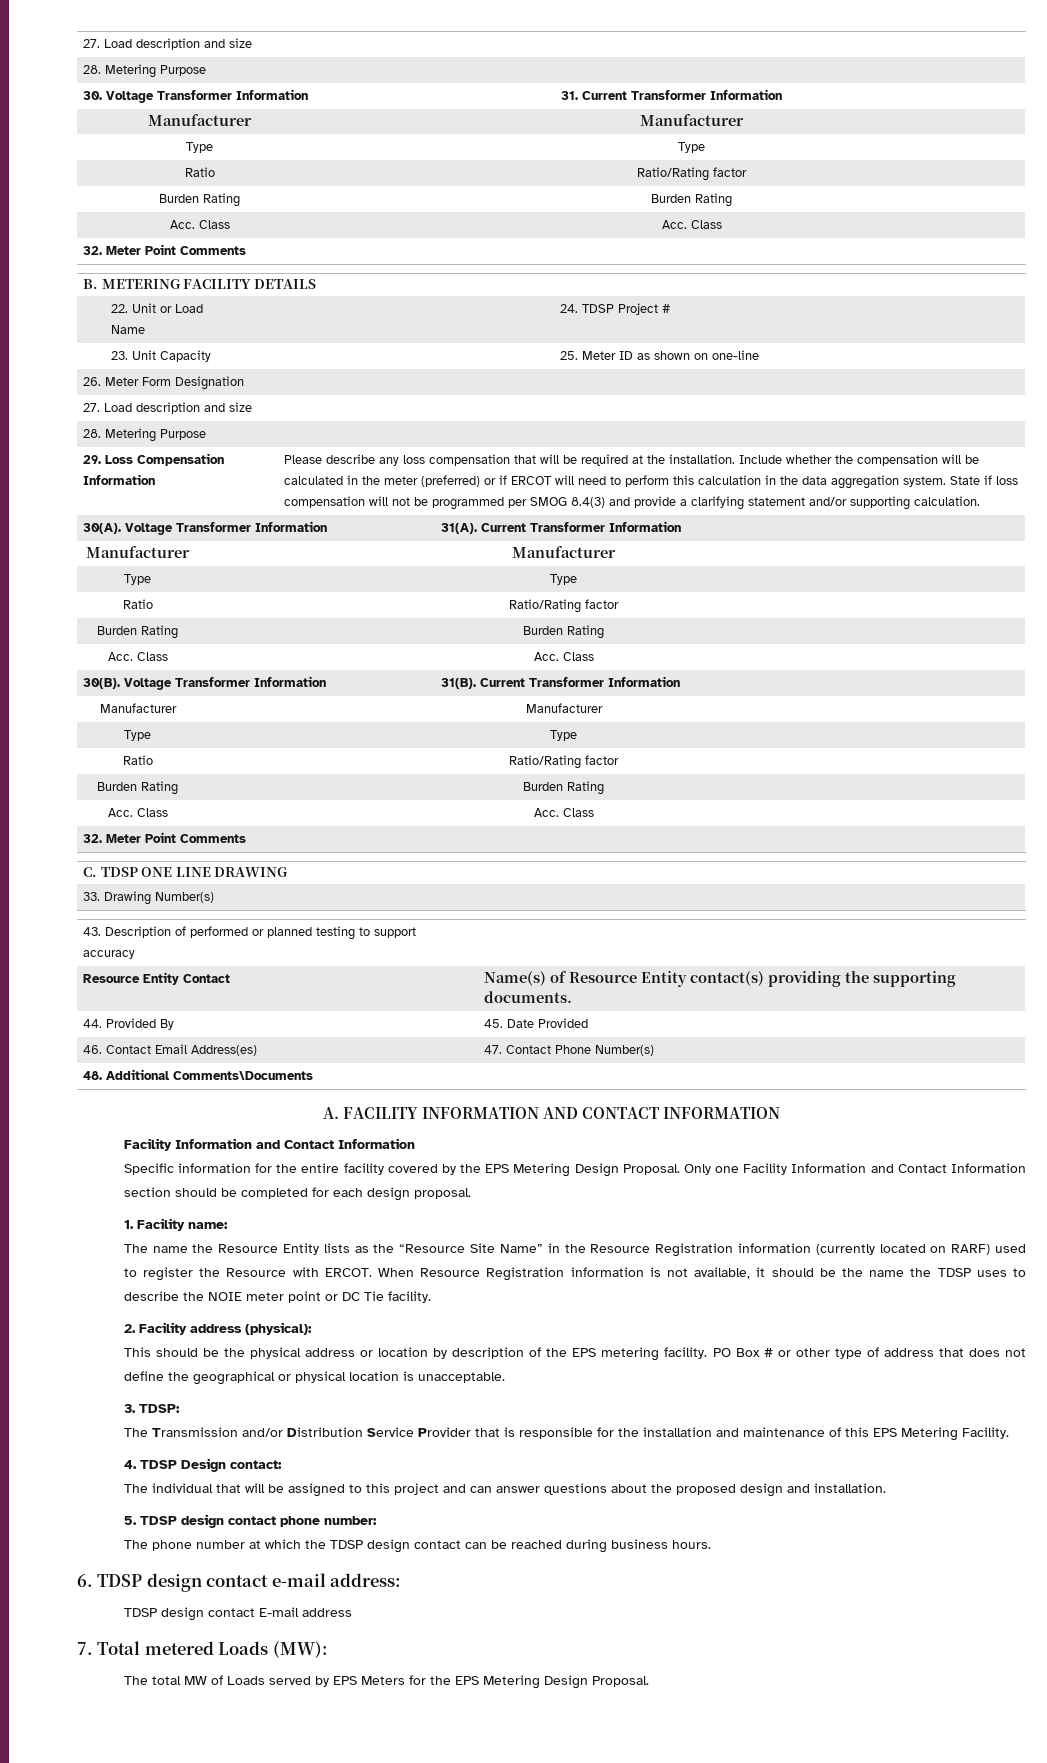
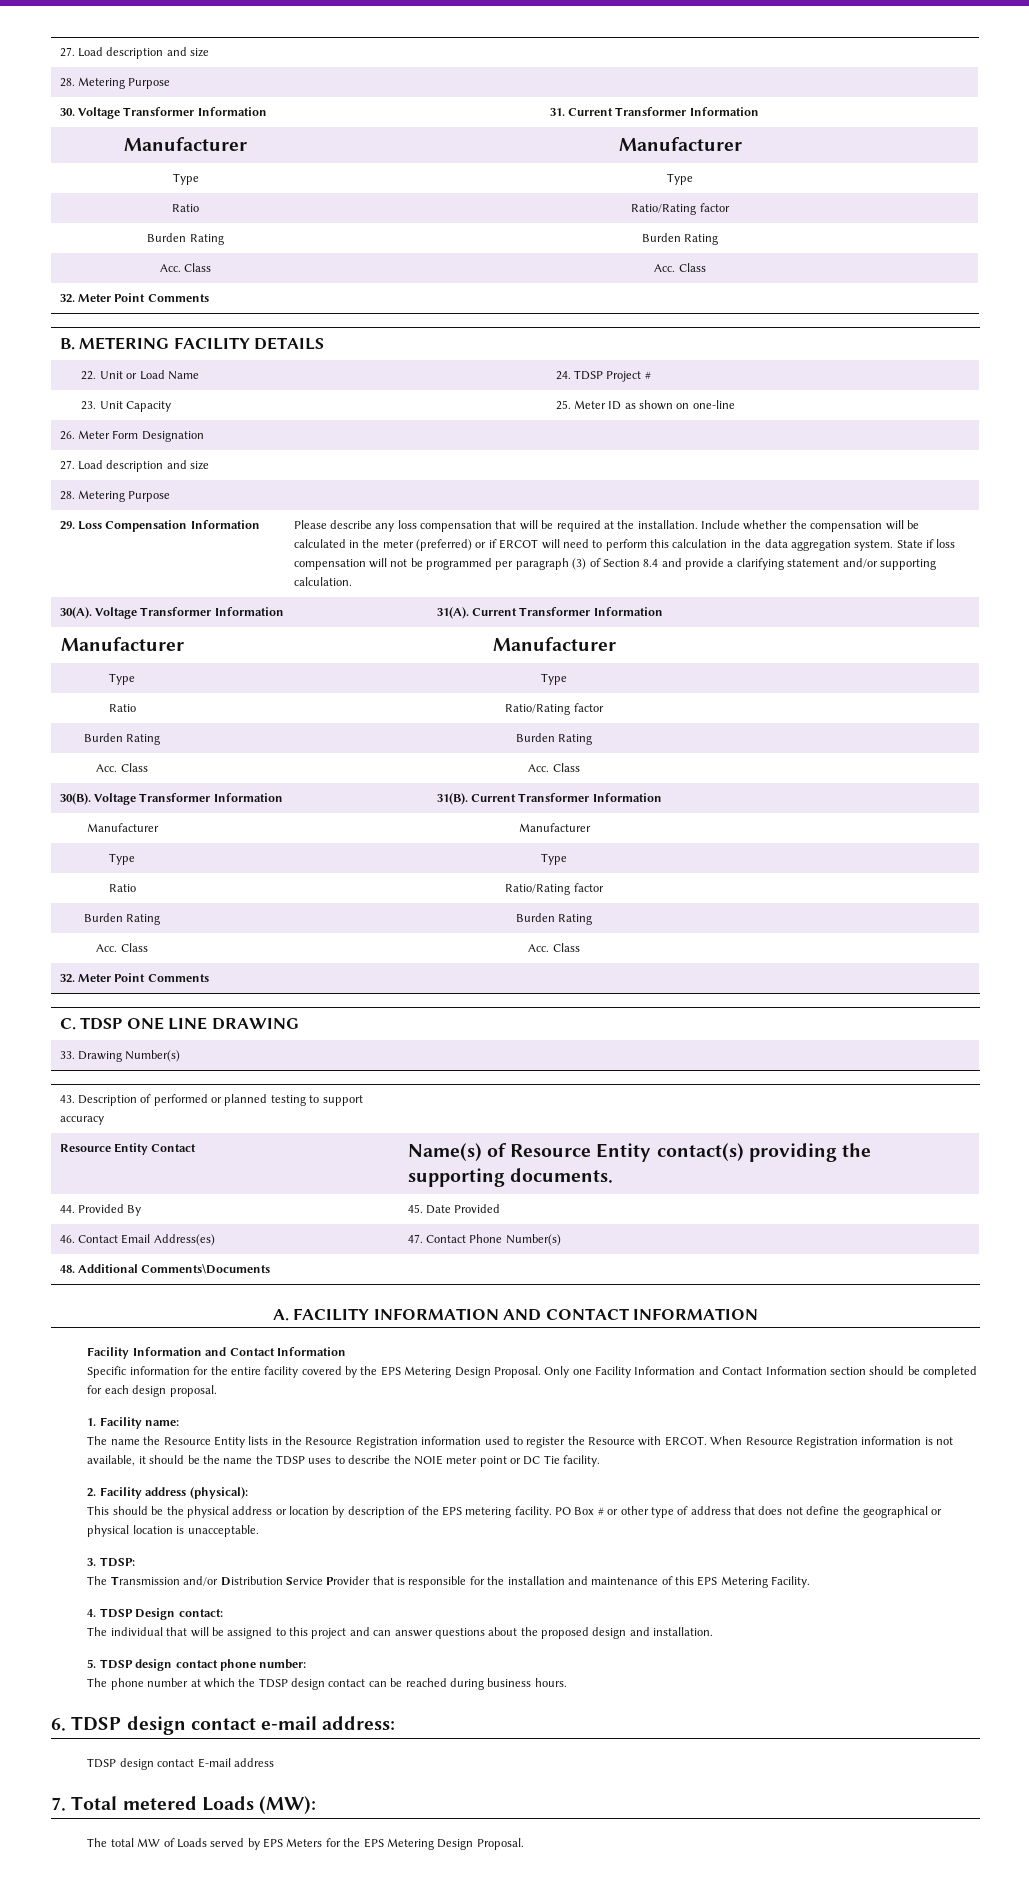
[529,497,605,508] SMOG 8.4(3) -> [515,558,659,570] paragraph (3) of Section 8.4
[354,1243,543,1253] as the “Resource Site Name” -> (269, 1440) none
[815,1244,991,1255] (currently located on RARF) -> (482, 1440) none

